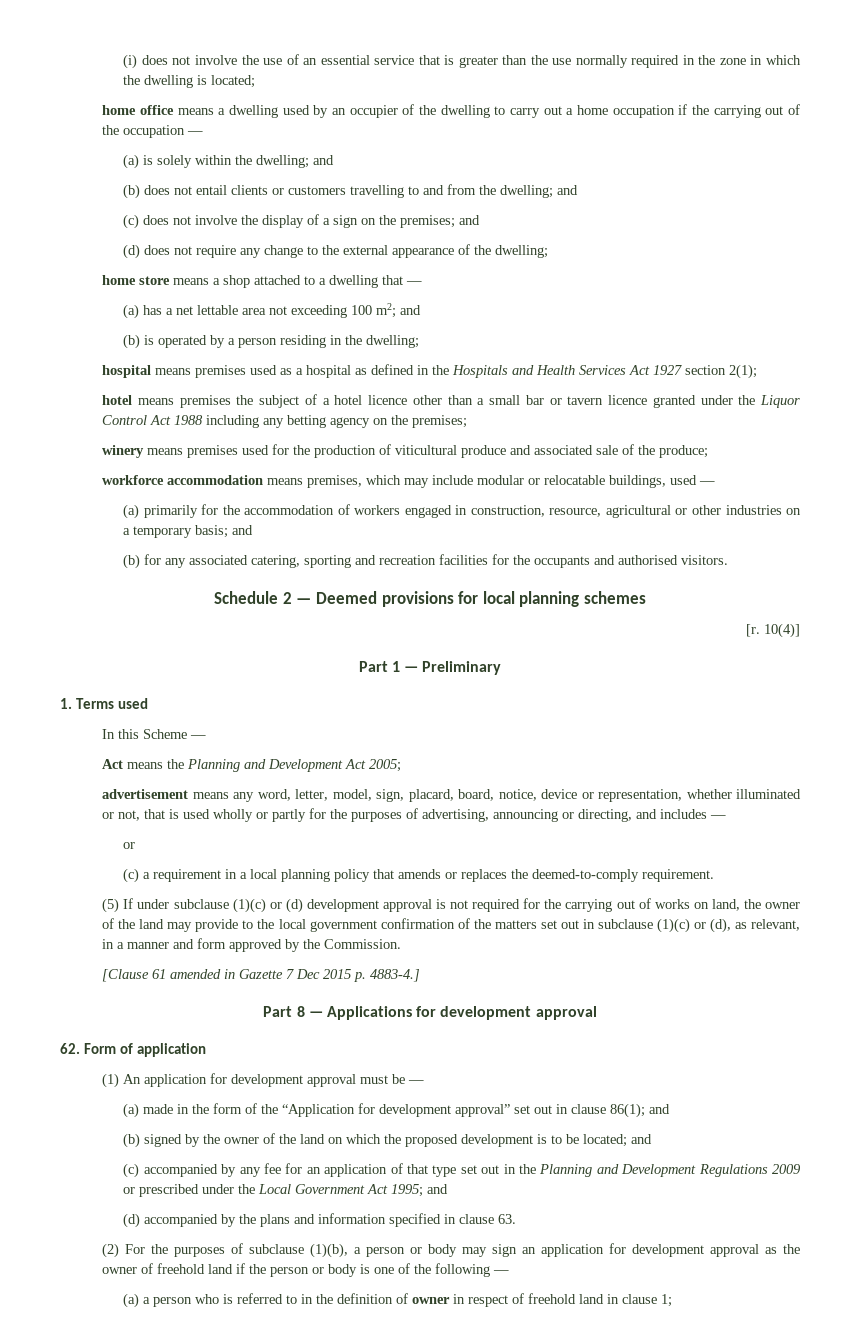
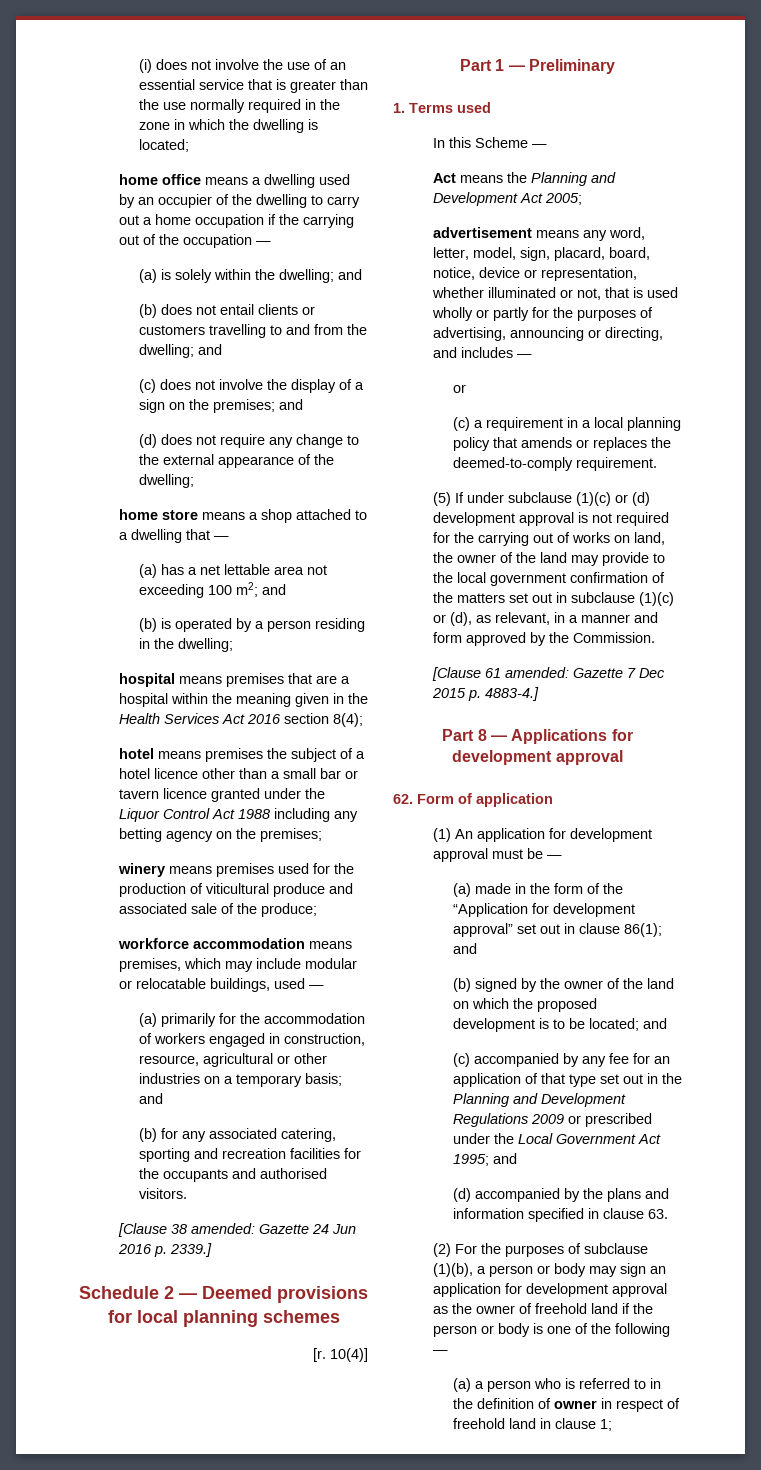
[250,364,758,379] used as a hospital as defined in the Hospitals and Health Services Act 1927 section 2(1); -> [287,673,350,684] [118,693,368,707] [118,713,363,727] that are a hospital within the meaning given in the Health Services Act 2016 section 8(4);
(729, 560) none -> [117,1223,356,1237] [117,1243,212,1257] // [Clause 38 amended: Gazette 24 Jun 2016 p. 2339.]
[170,969,236,979] amended in -> [504,667,569,678] amended:

